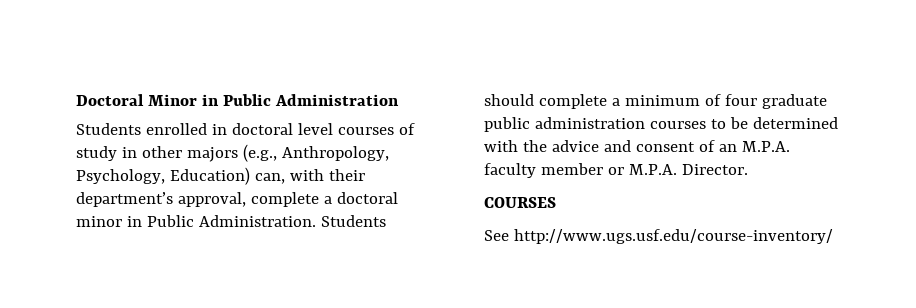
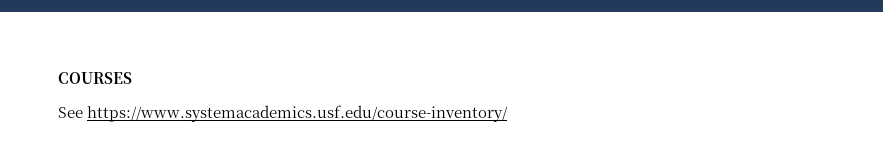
[76,94,399,106] [76,123,415,135] [76,144,389,162] [76,167,365,185] [76,192,398,207] [76,215,386,227] [484,94,827,109] [484,117,838,132] [484,140,790,152] [484,163,748,178] Doctoral Minor in Public Administration // Students enrolled in doctoral level courses of study in other majors (e.g., Anthropology, Psychology, Education) can, with their department’s approval, complete a doctoral minor in Public Administration. Students should complete a minimum of four graduate public administration courses to be determined with the advice and consent of an M.P.A. faculty member or M.P.A. Director. // -> (58, 78) none
[513,229,833,244] http://www.ugs.usf.edu/course-inventory/ -> [87,105,509,122] https://www.systemacademics.usf.edu/course-inventory/

